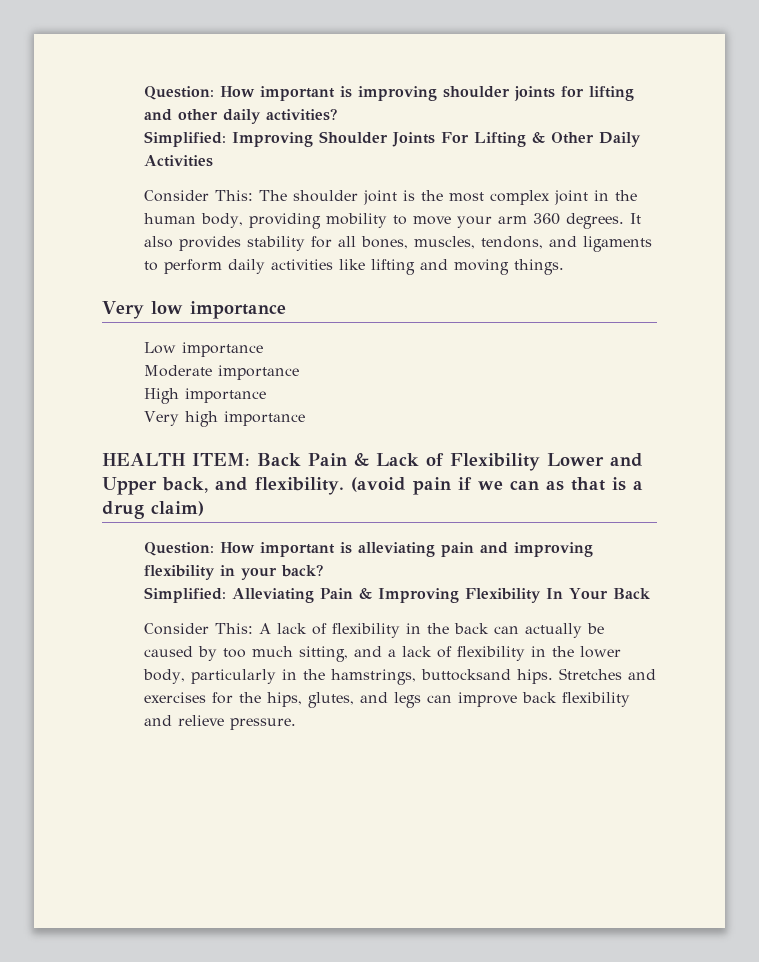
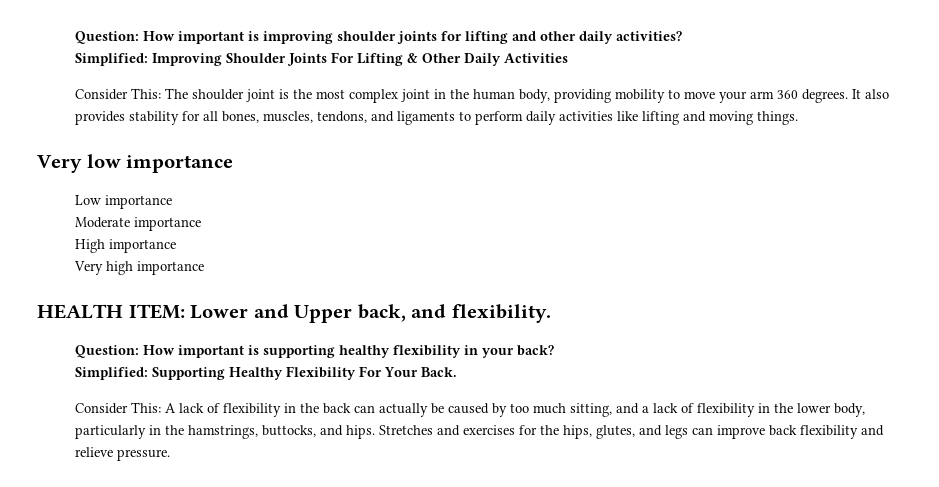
[256,453,540,471] Back Pain & Lack of Flexibility -> (185, 311) none
[350,477,643,495] [102,501,204,519] [144,542,594,557] (avoid pain if we can as that is a drug claim) // Question: How important is alleviating pain and improving -> [75,345,391,358] // Question: How important is supporting healthy
[232,588,651,603] Alleviating Pain & Improving Flexibility In Your Back -> [152,366,458,380] Supporting Healthy Flexibility For Your Back.
[421,669,512,681] buttocksand -> [262,425,344,437] buttocks, and

